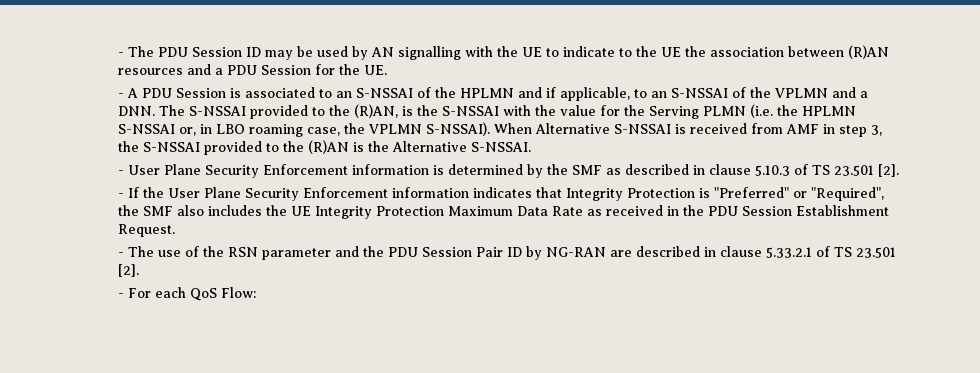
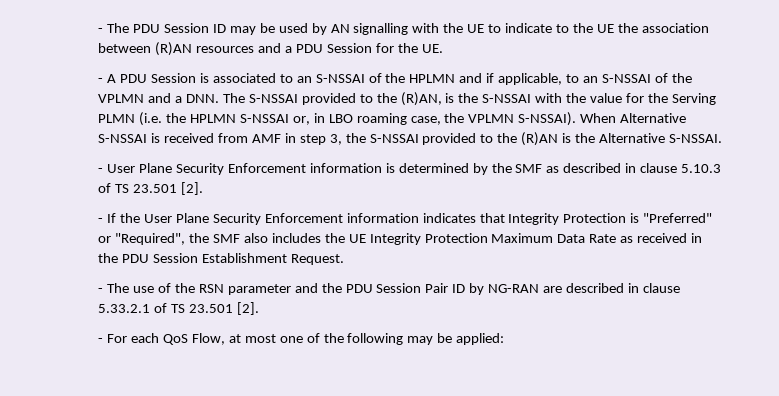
[221,287,257,298] Flow: -> [191,333,505,345] Flow, at most one of the following may be applied:

